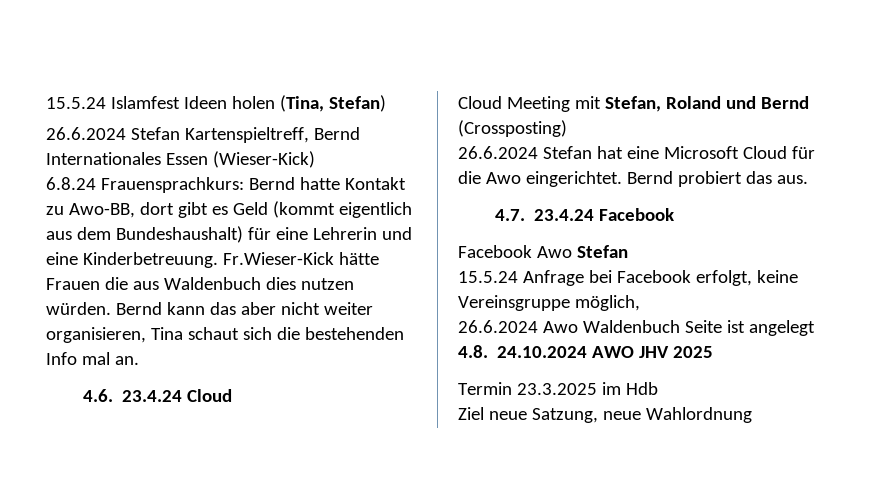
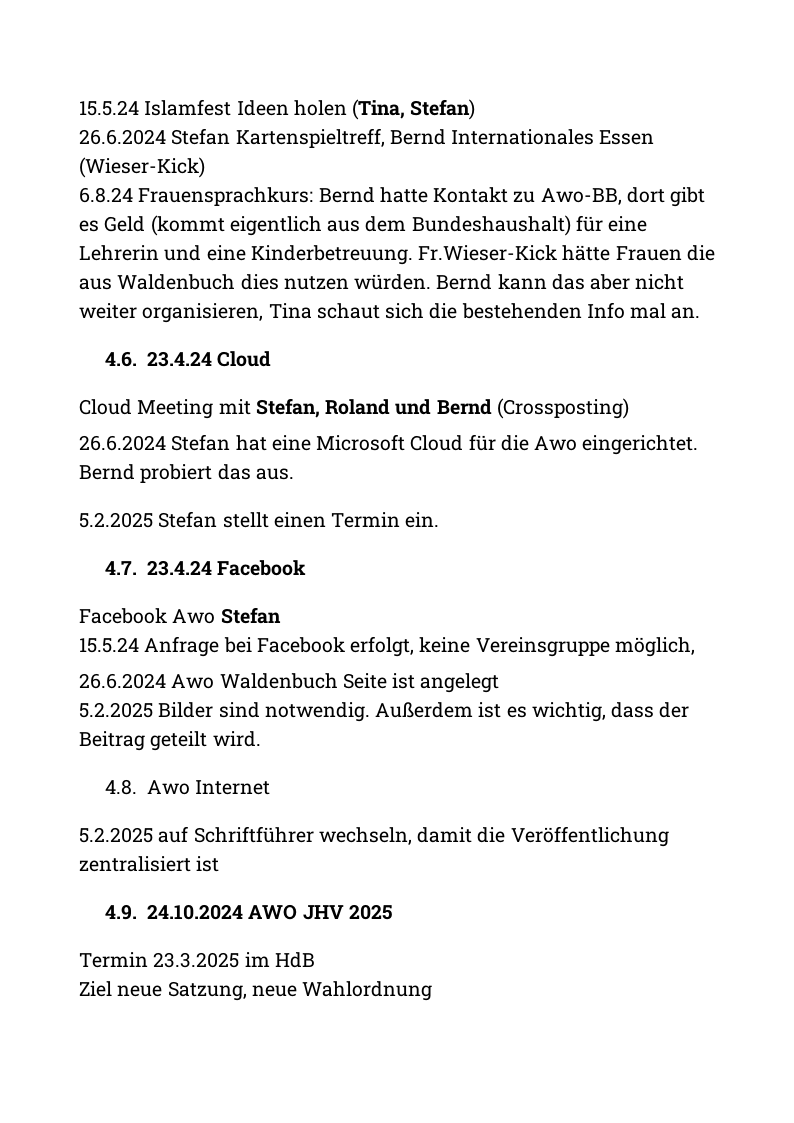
(808, 179) none -> [79,511,440,528] // 5.2.2025 Stefan stellt einen Termin ein.
[458,345,488,358] 4.8. -> [79,702,690,722] [79,731,261,751] [105,779,271,795] [79,826,669,847] [79,856,220,872] [105,904,138,920] 5.2.2025 Bilder sind notwendig. Außerdem ist es wichtig, dass der Beitrag geteilt wird. // 4.8. Awo Internet // 5.2.2025 auf Schriftführer wechseln, damit die Veröffentlichung zentralisiert ist // 4.9.
[625,382,658,395] Hdb -> [274,952,315,968] HdB

